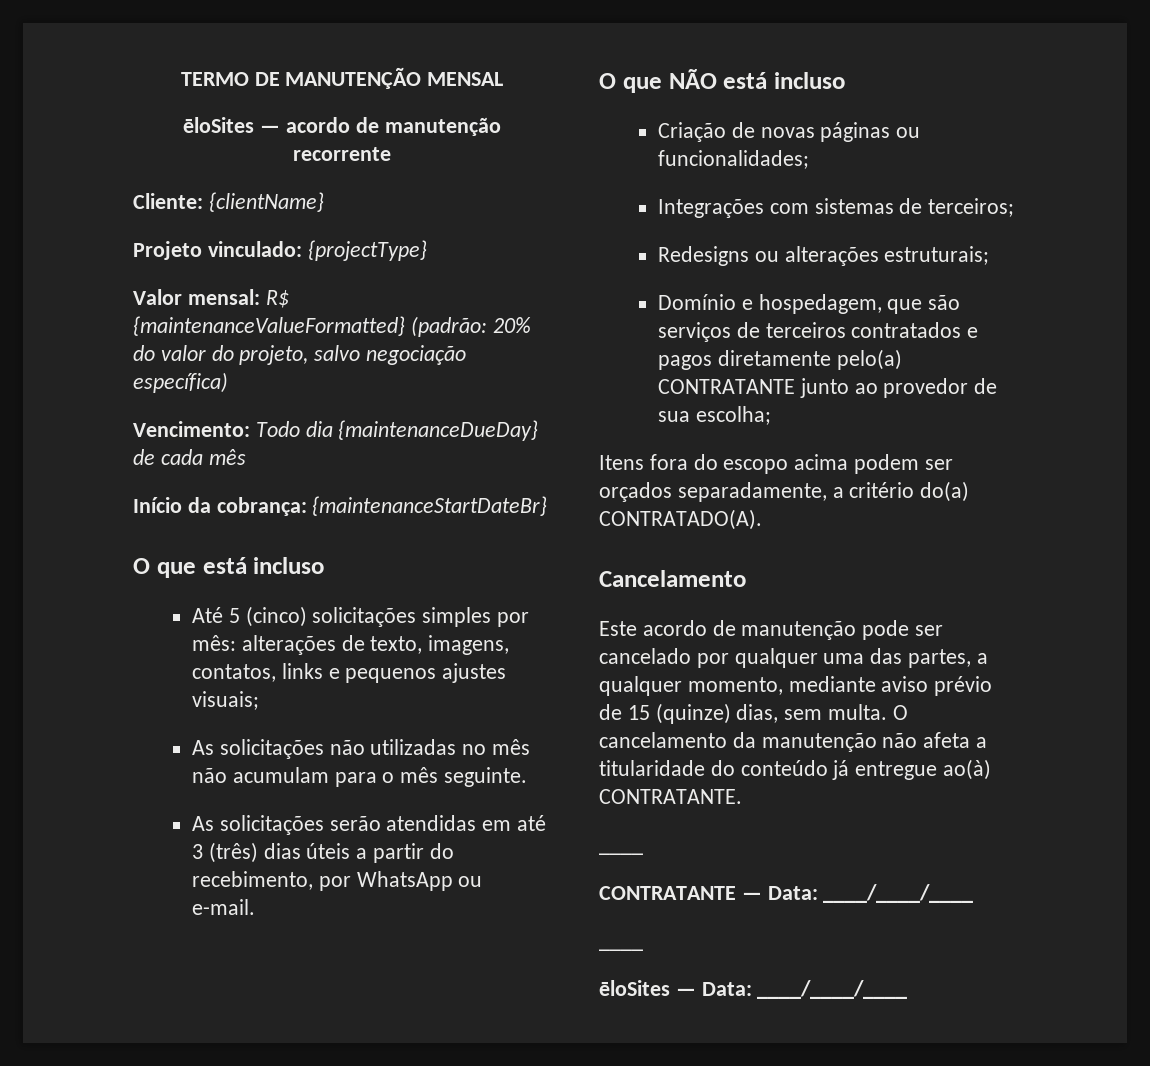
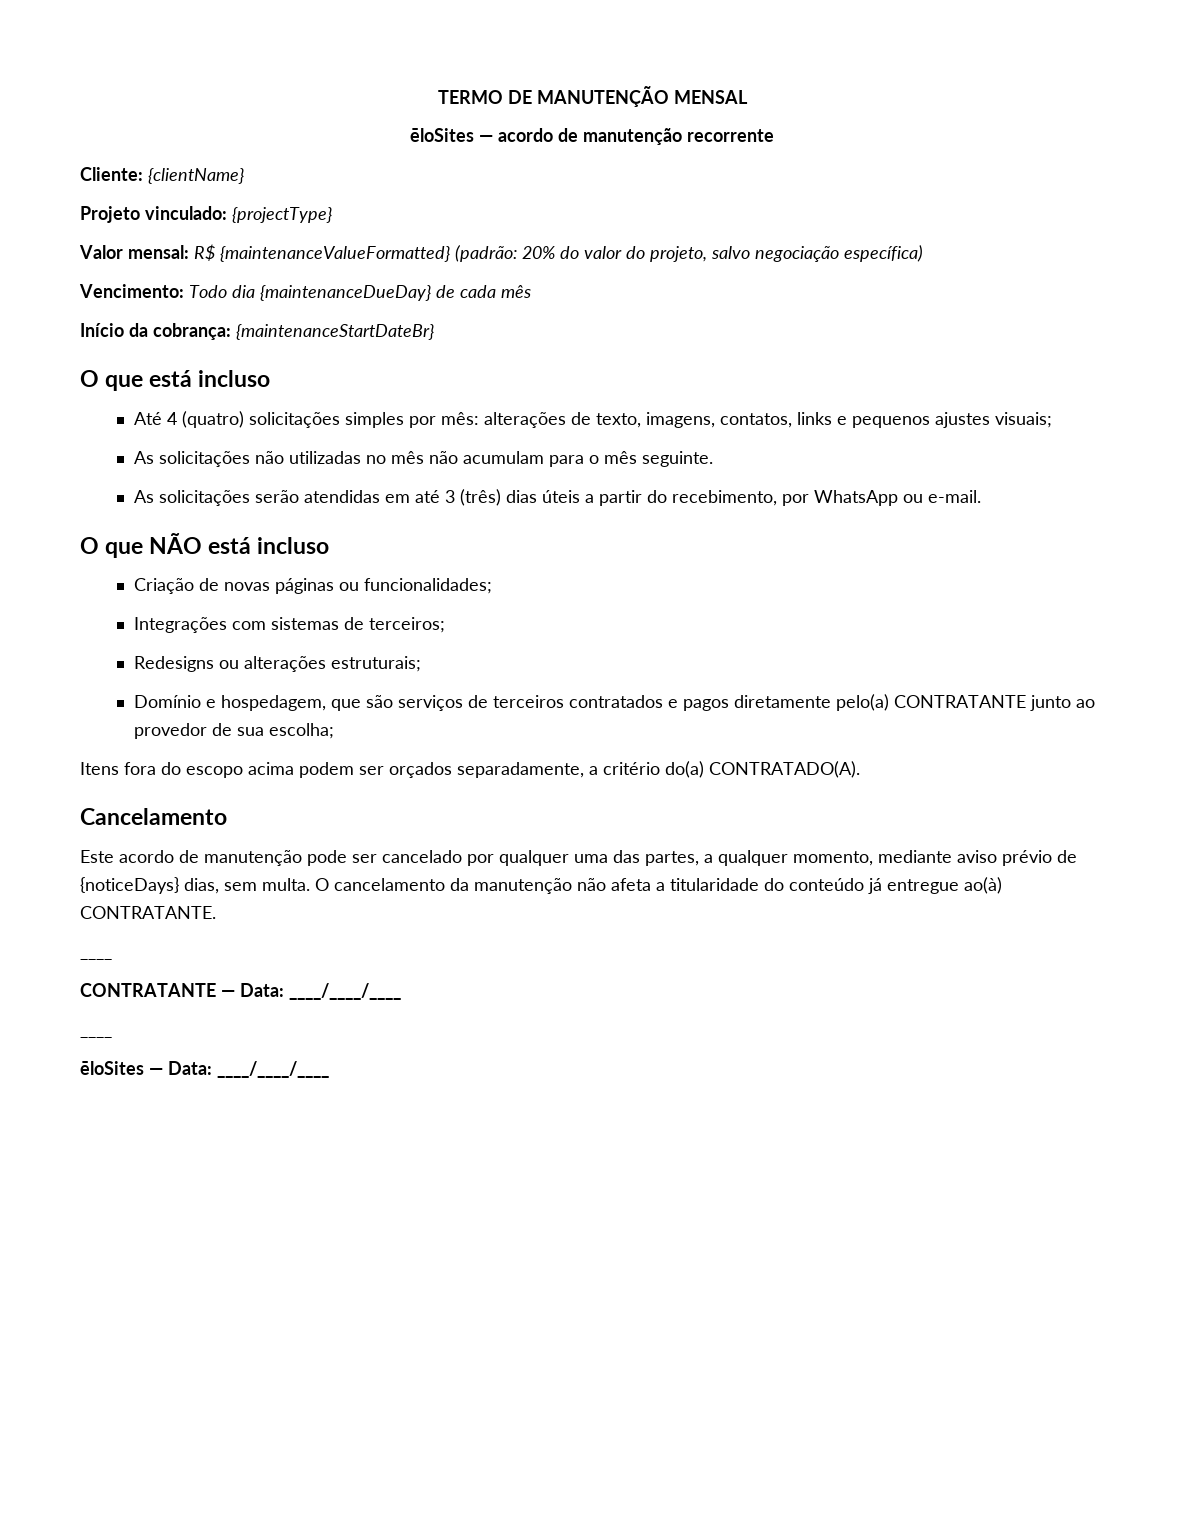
[228,606,307,627] 5 (cinco) -> [166,411,244,428] 4 (quatro)
[627,703,731,724] 15 (quinze) -> [80,877,179,894] {noticeDays}

